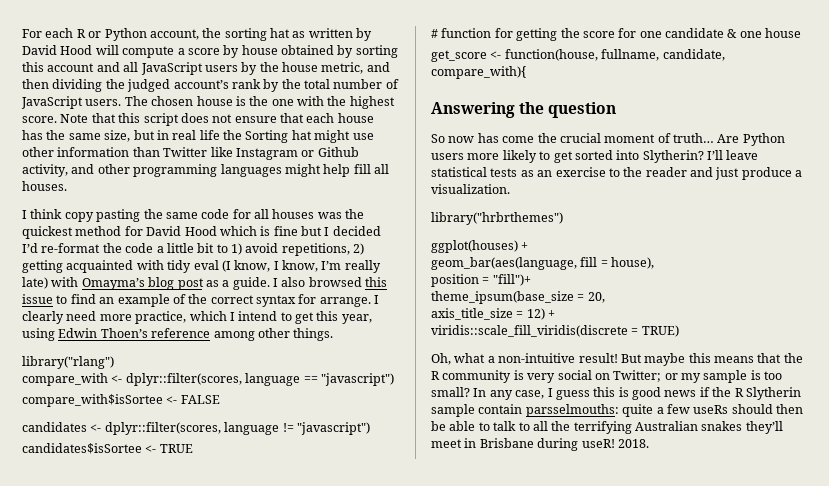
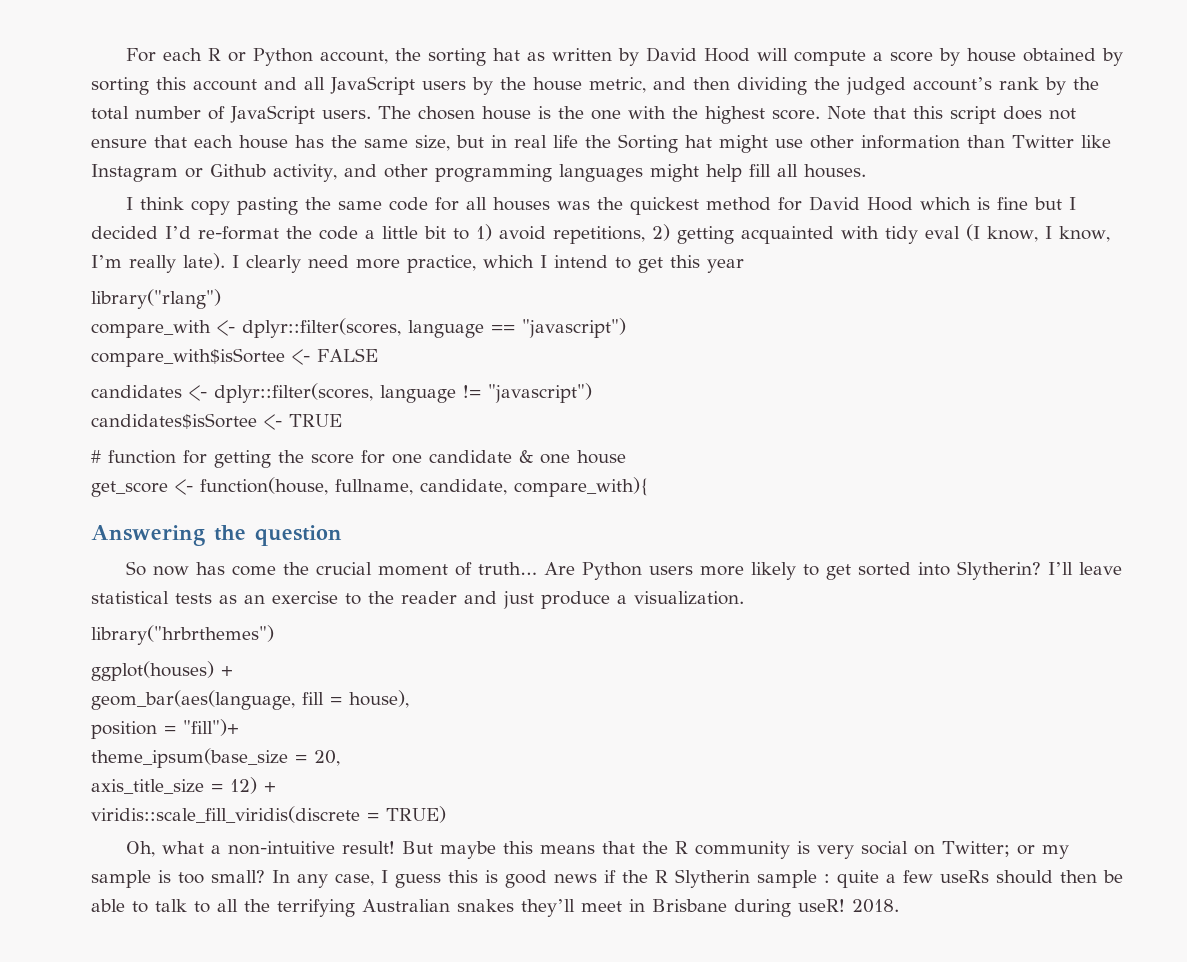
[22,277,388,290] [22,294,371,307] late) with Omayma’s blog post as a guide. I also browsed this issue to find an example of the correct syntax for arrange. -> [183,253,225,270] late).
[341,314,372,324] [22,328,334,341] year, using Edwin Thoen’s reference among other things. -> [707,259,744,273] year
[478,404,619,417] contain parsselmouths: -> [824,874,830,883] :

